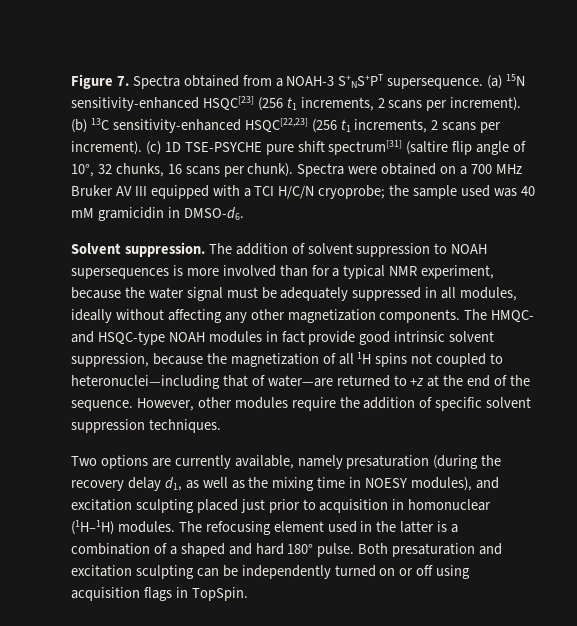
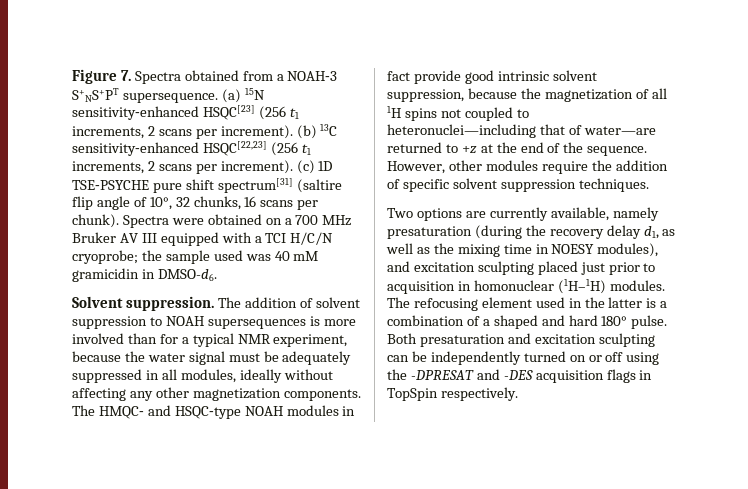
(471, 572) none -> [387,369,533,380] the -DPRESAT and -DES
[191,587,248,601] TopSpin. -> [387,387,518,401] TopSpin respectively.

